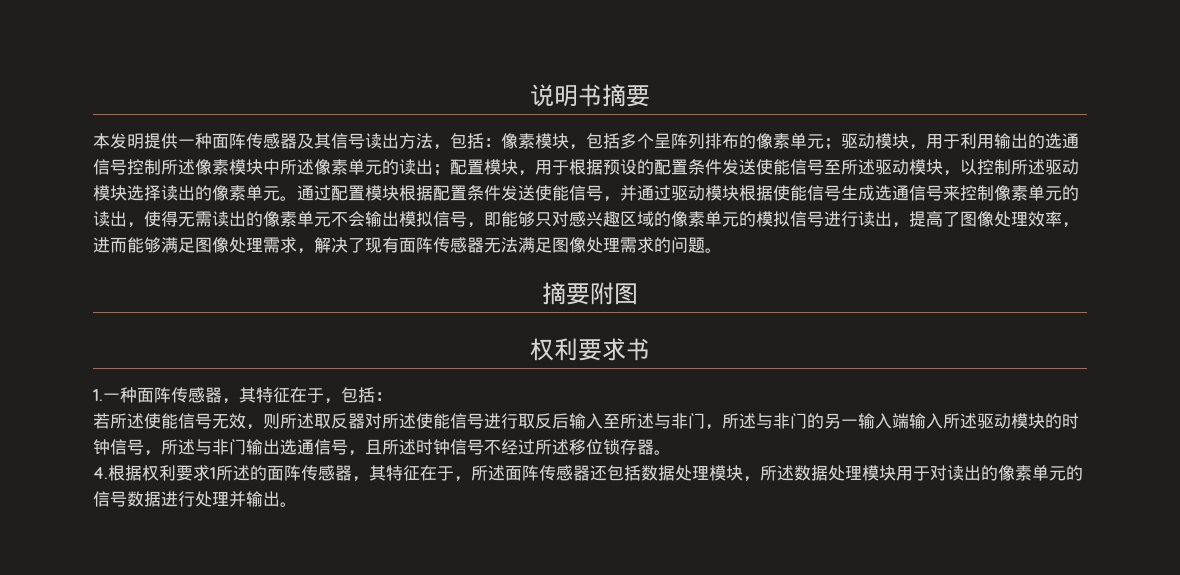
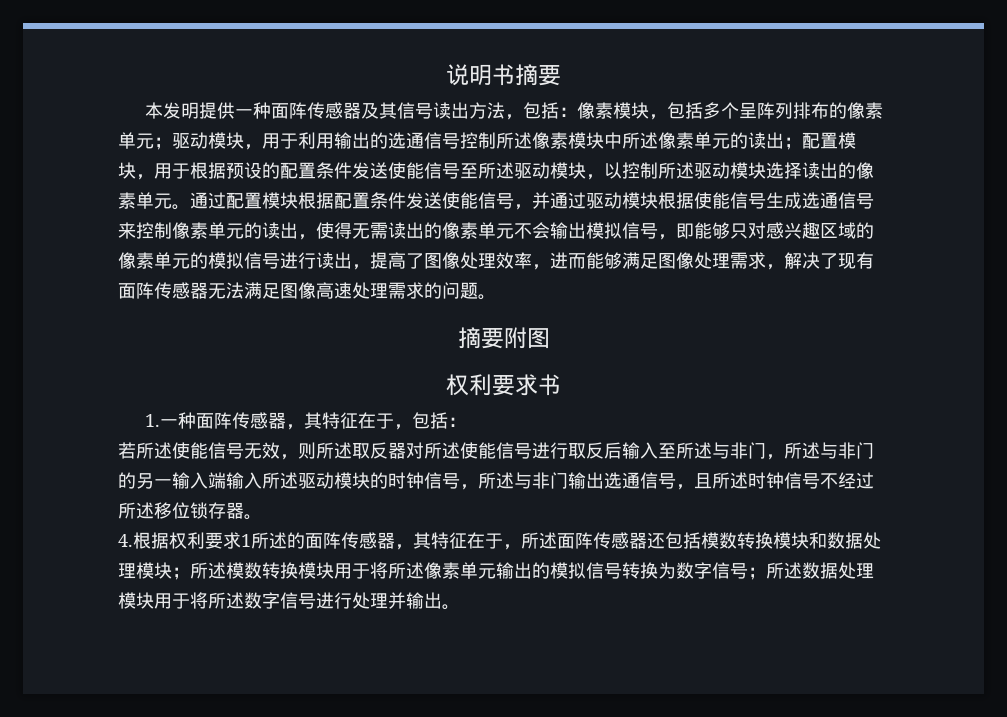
(586, 245) none -> [316,282,352,299] 高速
[641,465,760,482] 数据处理模块， -> [701,532,881,549] [118,562,766,580] 模数转换模块和数据处理模块；所述模数转换模块用于将所述像素单元输出的模拟信号转换为数字信号；
[930,465,1083,481] [93,491,161,507] 对读出的像素单元的信号数据 -> [190,592,316,609] 将所述数字信号

